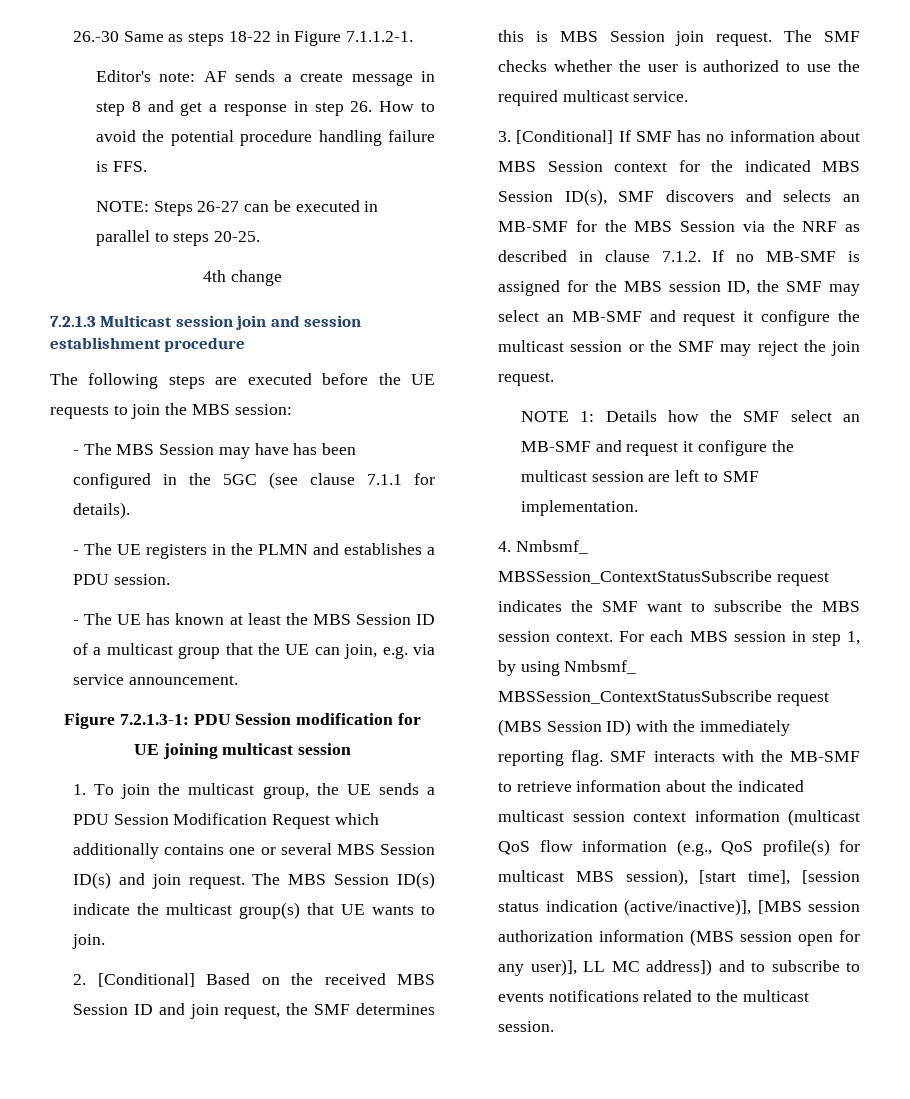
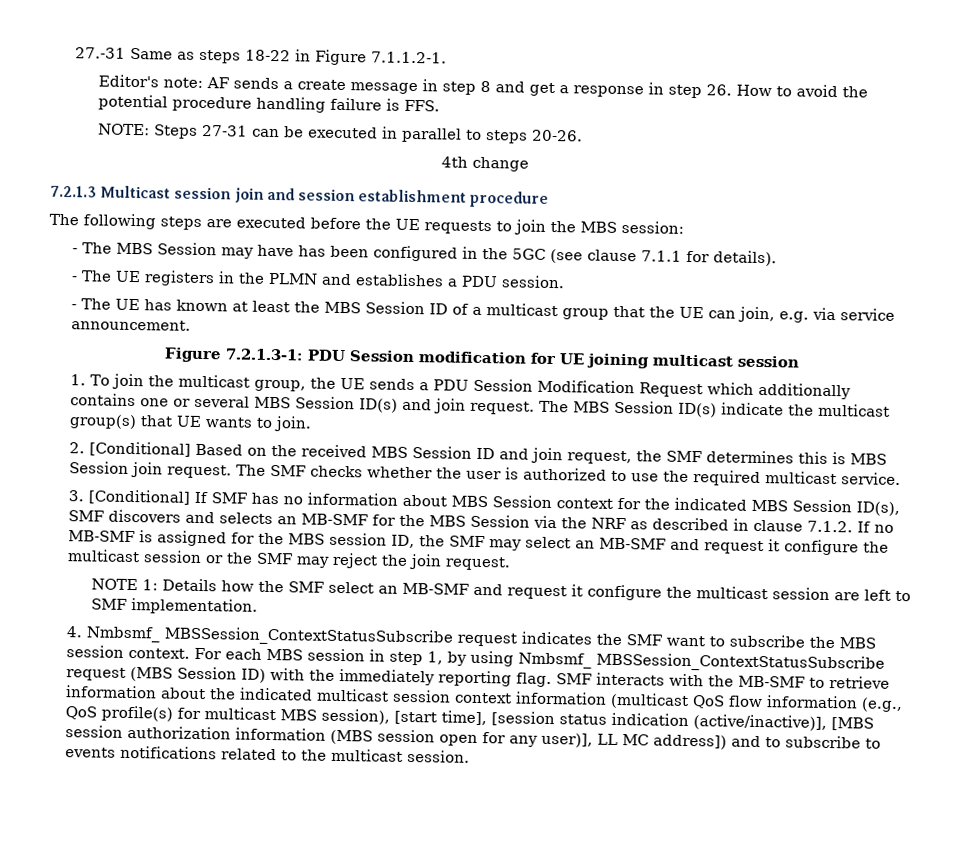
[73,31,120,42] 26.-30 -> [75,47,127,59] 27.-31
[197,201,240,212] 26-27 -> [201,124,248,137] 27-31
[214,231,261,242] 20-25. -> [531,129,583,142] 20-26.

